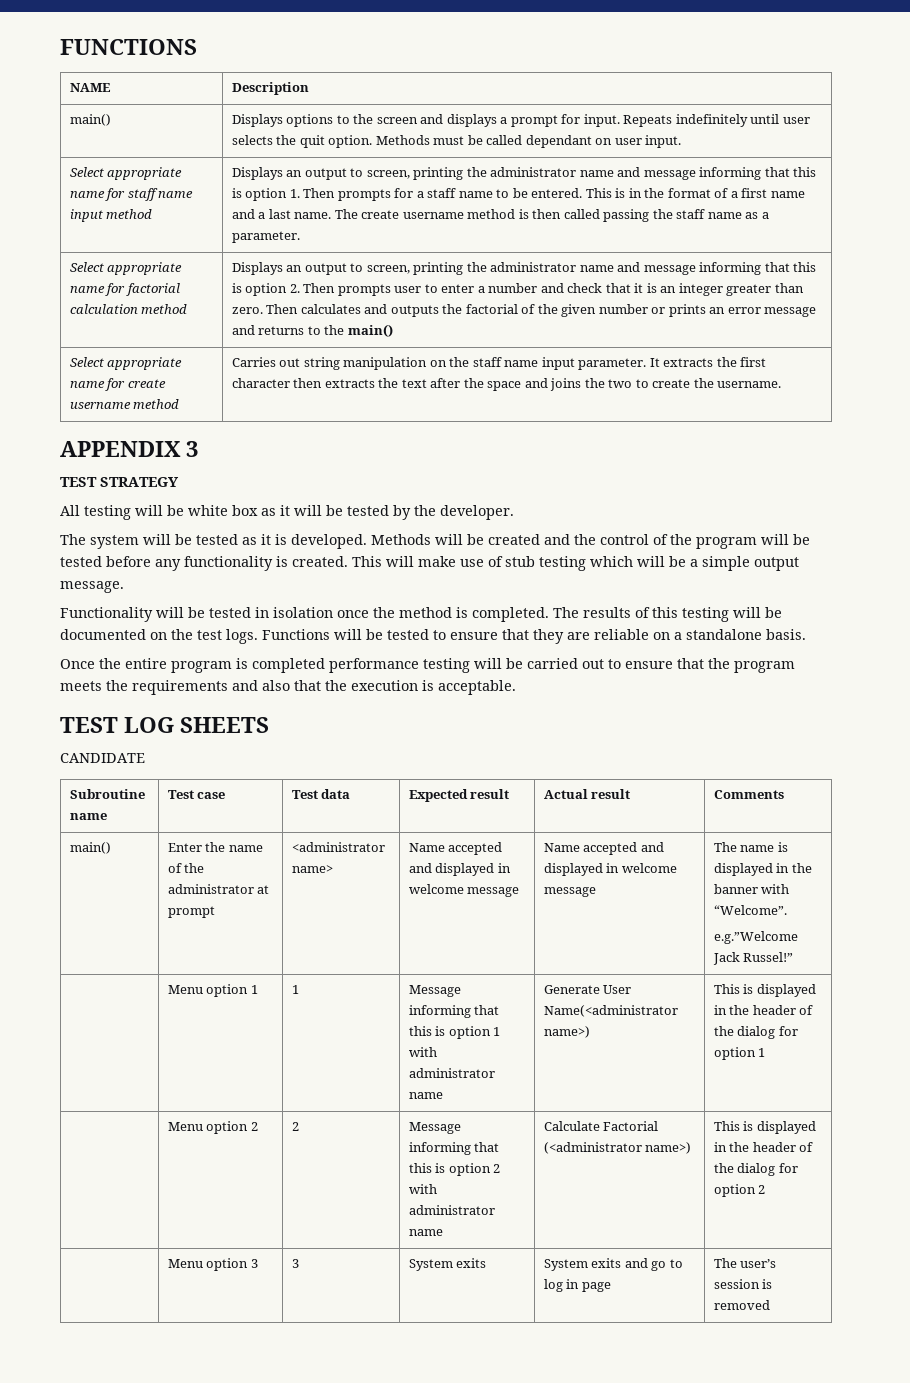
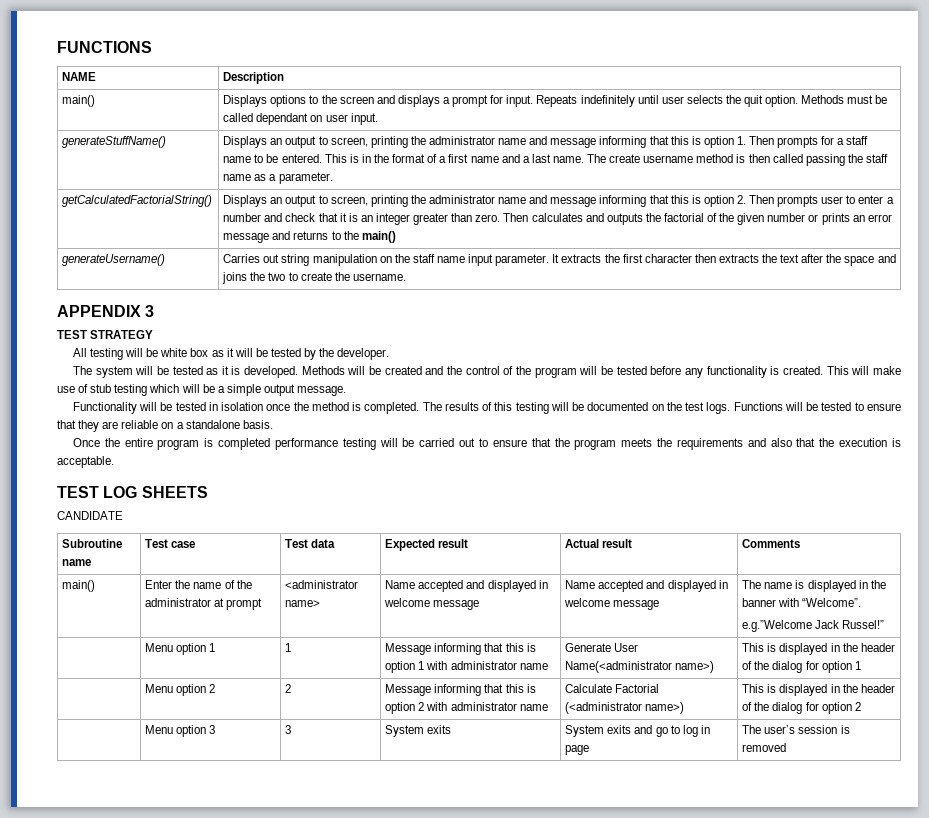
[69,167,183,180] [69,188,194,201] [69,209,153,222] Select appropriate name for staff name input method -> [62,136,167,148] generateStuffName()
[69,262,183,275] [69,283,180,296] [69,304,188,314] Select appropriate name for factorial calculation method -> [62,195,213,207] getCalculatedFactorialString()
[69,357,183,370] [69,378,166,391] [69,399,180,409] Select appropriate name for create username method -> [62,254,166,266] generateUsername()

